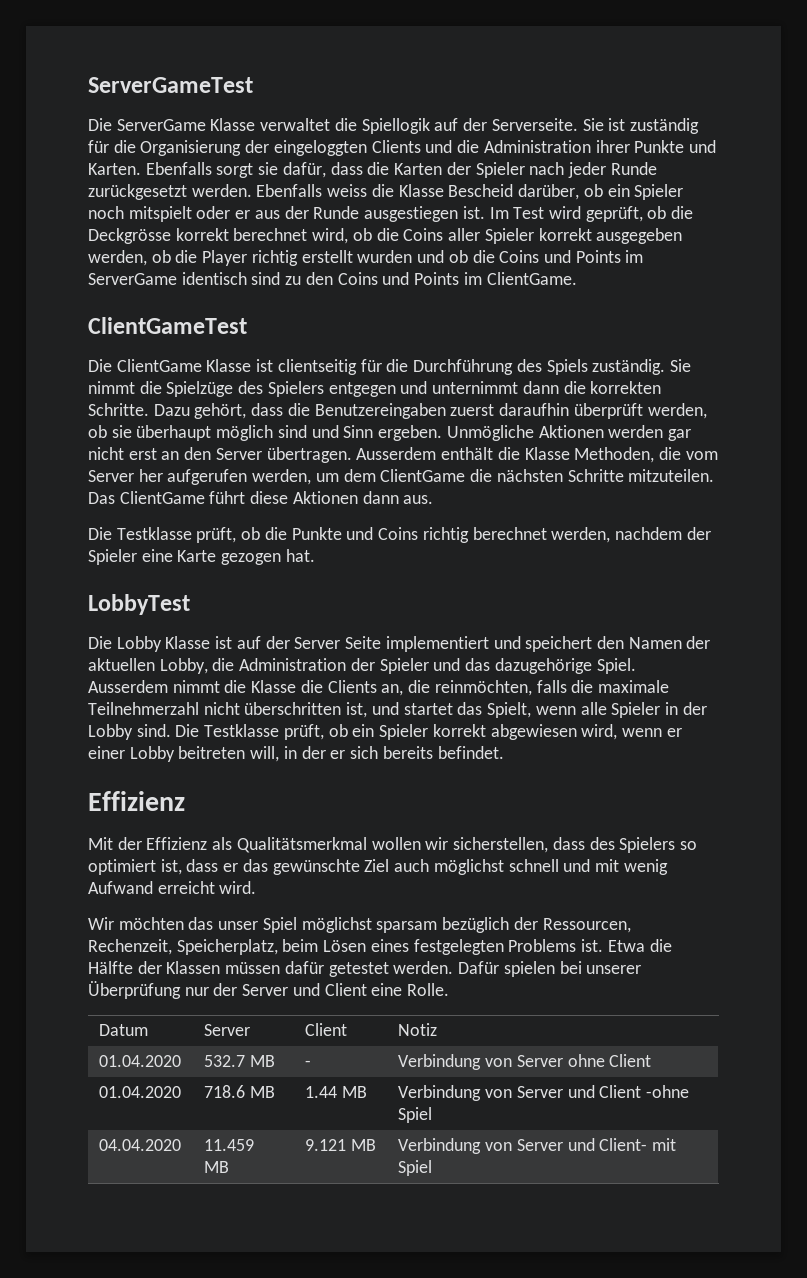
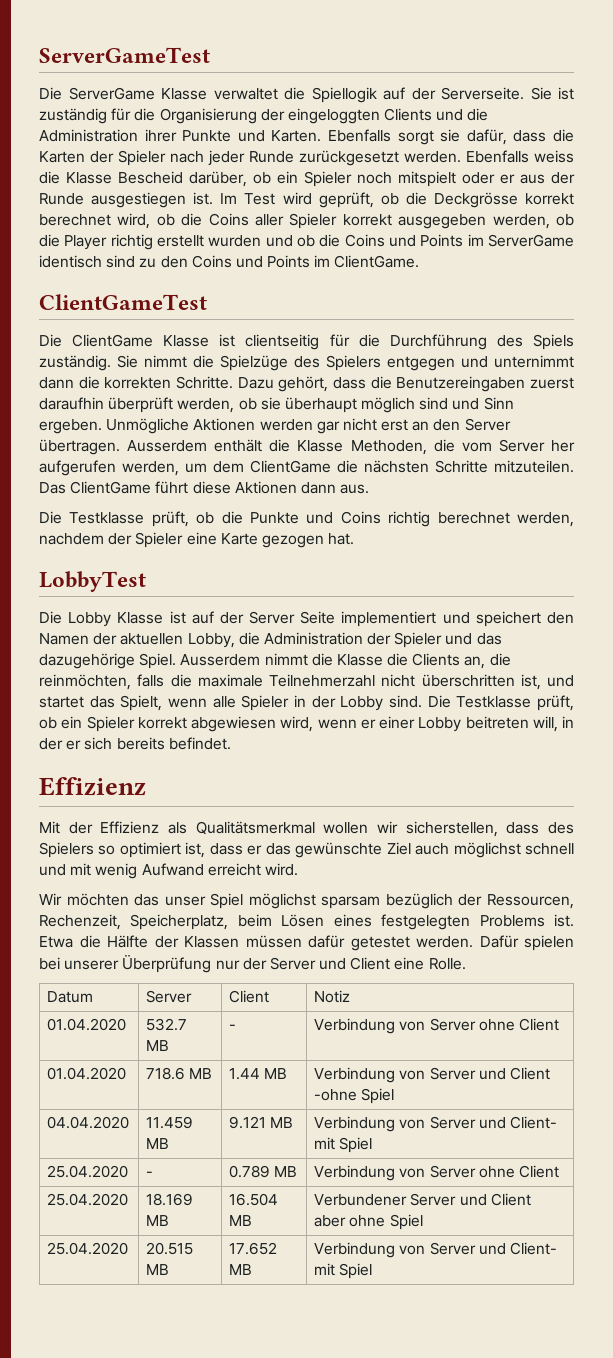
(433, 1168) none -> [47,1165,129,1178] [146,1171,154,1177] [229,1165,298,1178] [314,1165,560,1181] [47,1193,129,1206] [146,1193,194,1206] [146,1215,170,1226] [229,1193,279,1206] [229,1215,253,1226] [314,1193,531,1206] [314,1214,423,1230] [47,1242,129,1255] [146,1242,194,1255] [146,1264,170,1275] [229,1242,278,1255] [229,1264,253,1275] [314,1242,558,1258] [314,1263,373,1279] // 25.04.2020 | - | 0.789 MB | Verbindung von Server ohne Client // 25.04.2020 | 18.169 MB | 16.504 MB | Verbundener Server und Client aber ohne Spiel // 25.04.2020 | 20.515 MB | 17.652 MB | Verbindung von Server und Client- mit Spiel

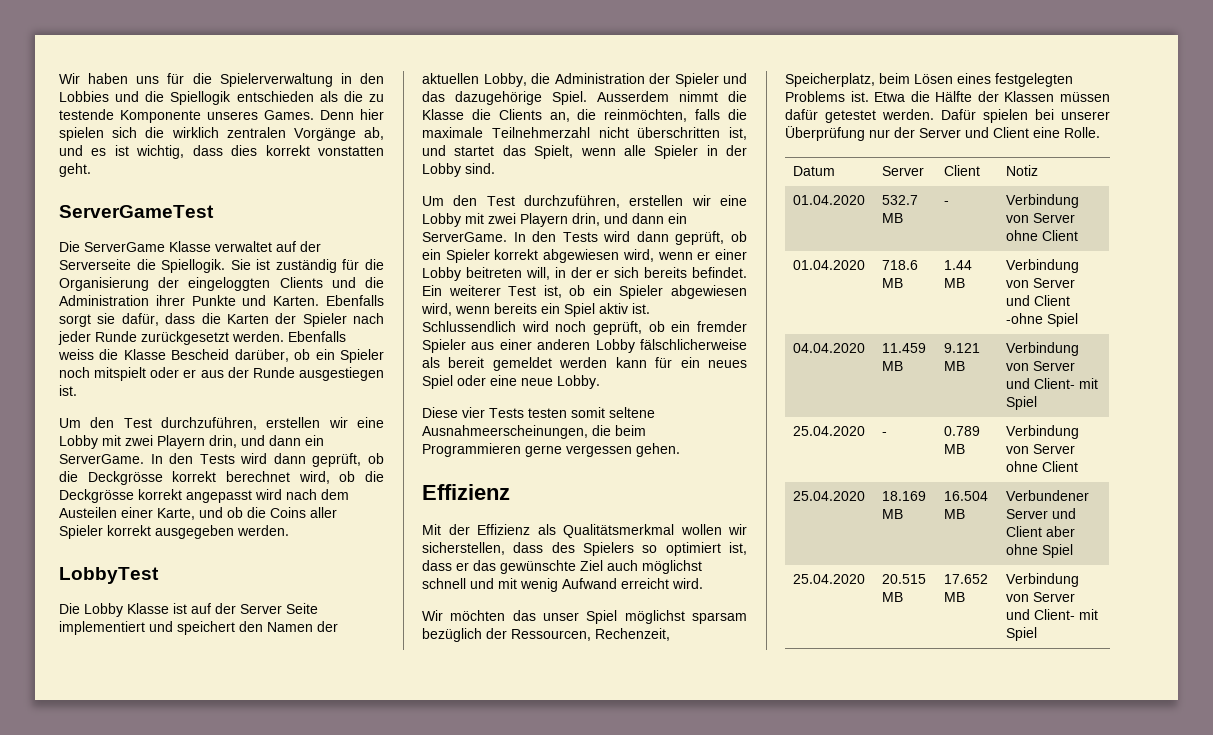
(39, 55) none -> [59,73,384,87] [59,91,385,105] [59,109,384,123] [59,127,384,141] [59,145,384,159] [59,163,91,177] Wir haben uns für die Spielerverwaltung in den Lobbies und die Spiellogik entschieden als die zu testende Komponente unseres Games. Denn hier spielen sich die wirklich zentralen Vorgänge ab, und es ist wichtig, dass dies korrekt vonstatten geht. //
[284,87,524,103] die Spiellogik auf der Serverseite. -> [276,241,321,252] [59,259,226,273] auf der Serverseite die Spiellogik.
[220,192,312,205] Im Test wird -> [59,417,384,430] [59,435,324,449] [59,453,306,464] // Um den Test durchzuführen, erstellen wir eine Lobby mit zwei Playern drin, und dann ein ServerGame. In den Tests wird dann
(203, 219) none -> [59,489,349,503] [59,507,266,520] Deckgrösse korrekt angepasst wird nach dem Austeilen einer Karte, und ob die
[492,214,574,229] [39,234,574,250] [39,255,420,268] [39,294,207,310] [39,334,574,350] [39,355,574,371] [39,376,575,392] [39,397,514,413] [39,418,511,434] [39,439,575,455] [39,460,574,476] [39,481,370,494] [39,511,574,527] [39,532,355,548] werden, ob die Player richtig erstellt wurden und ob die Coins und Points im ServerGame identisch sind zu den Coins und Points im ClientGame. // ClientGameTest // Die ClientGame Klasse ist clientseitig für die Durchführung des Spiels zuständig. Sie nimmt die Spielzüge des Spielers entgegen und unternimmt dann die korrekten Schritte. Dazu gehört, dass die Benutzereingaben zuerst daraufhin überprüft werden, ob sie überhaupt möglich sind und Sinn ergeben. Unmögliche Aktionen werden gar nicht erst an den Server übertragen. Ausserdem enthält die Klasse Methoden, die vom Server her aufgerufen werden, um dem ClientGame die nächsten Schritte mitzuteilen. Das ClientGame führt diese Aktionen dann aus. // Die Testklasse prüft, ob die Punkte und Coins richtig berechnet werden, nachdem der Spieler eine Karte gezogen hat. -> [237,525,289,536] werden.
[427,695,575,711] Die Testklasse prüft, -> [422,195,747,208] [422,213,687,227] [422,231,725,245] // Um den Test durchzuführen, erstellen wir eine Lobby mit zwei Playern drin, und dann ein ServerGame. In den Tests wird dann geprüft,
(231, 743) none -> [422,285,747,299] [421,303,650,317] [422,321,747,335] [422,339,747,353] [422,357,747,371] [422,375,600,389] [422,407,655,418] [422,425,646,439] [422,443,680,457] Ein weiterer Test ist, ob ein Spieler abgewiesen wird, wenn bereits ein Spiel aktiv ist. Schlussendlich wird noch geprüft, ob ein fremder Spieler aus einer anderen Lobby fälschlicherweise als bereit gemeldet werden kann für ein neues Spiel oder eine neue Lobby. // Diese vier Tests testen somit seltene Ausnahmeerscheinungen, die beim Programmieren gerne vergessen gehen.

